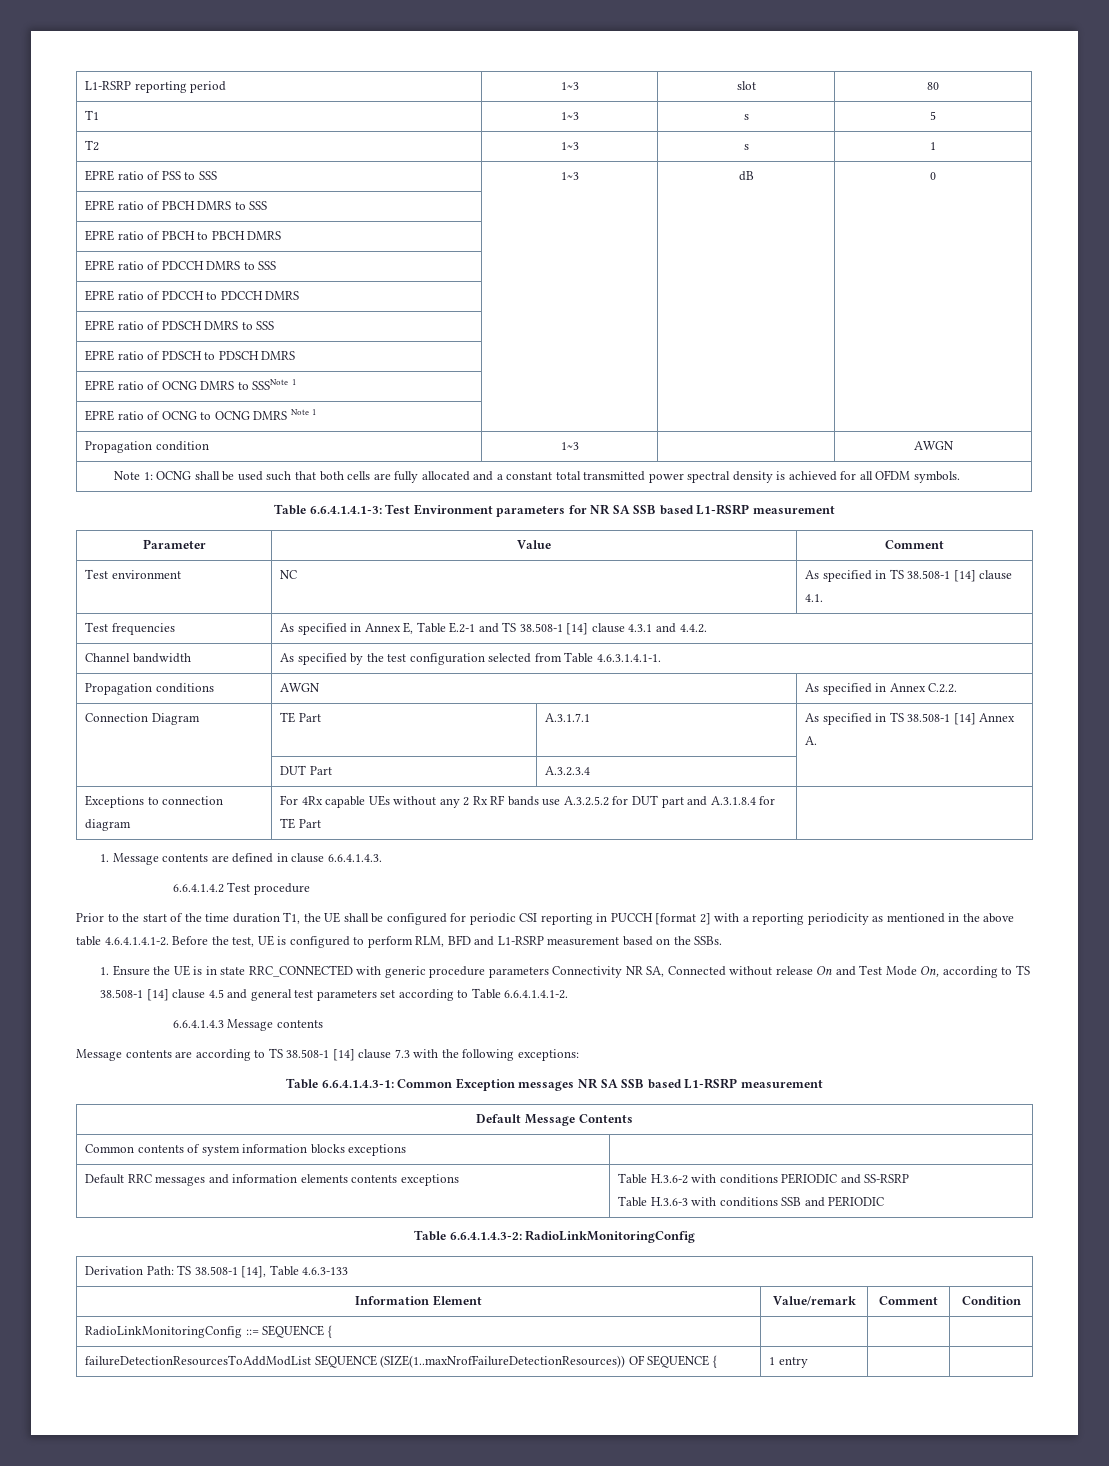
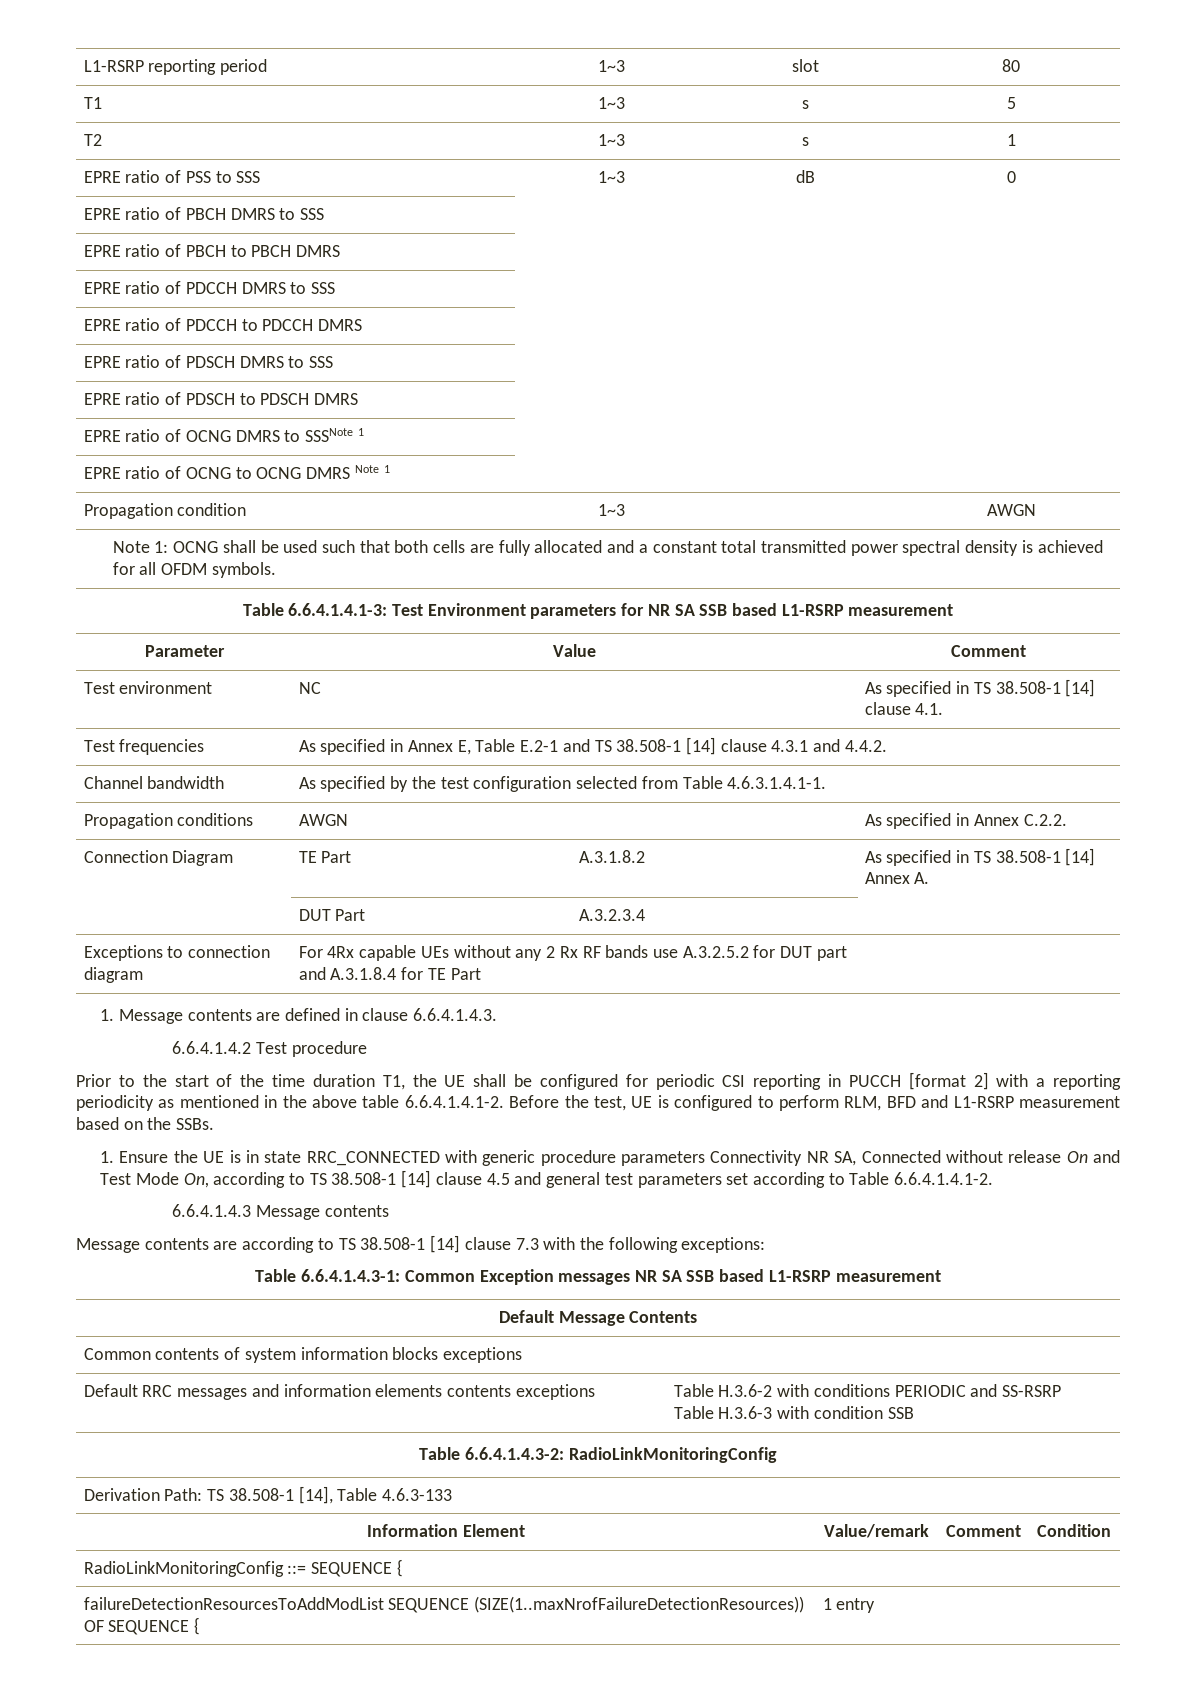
[545,713,591,722] A.3.1.7.1 -> [578,850,645,863] A.3.1.8.2
[104,937,169,946] 4.6.4.1.4.1-2. -> [404,1095,504,1108] 6.6.4.1.4.1-2.
[719,1196,885,1207] conditions SSB and PERIODIC -> [813,1406,914,1419] condition SSB

